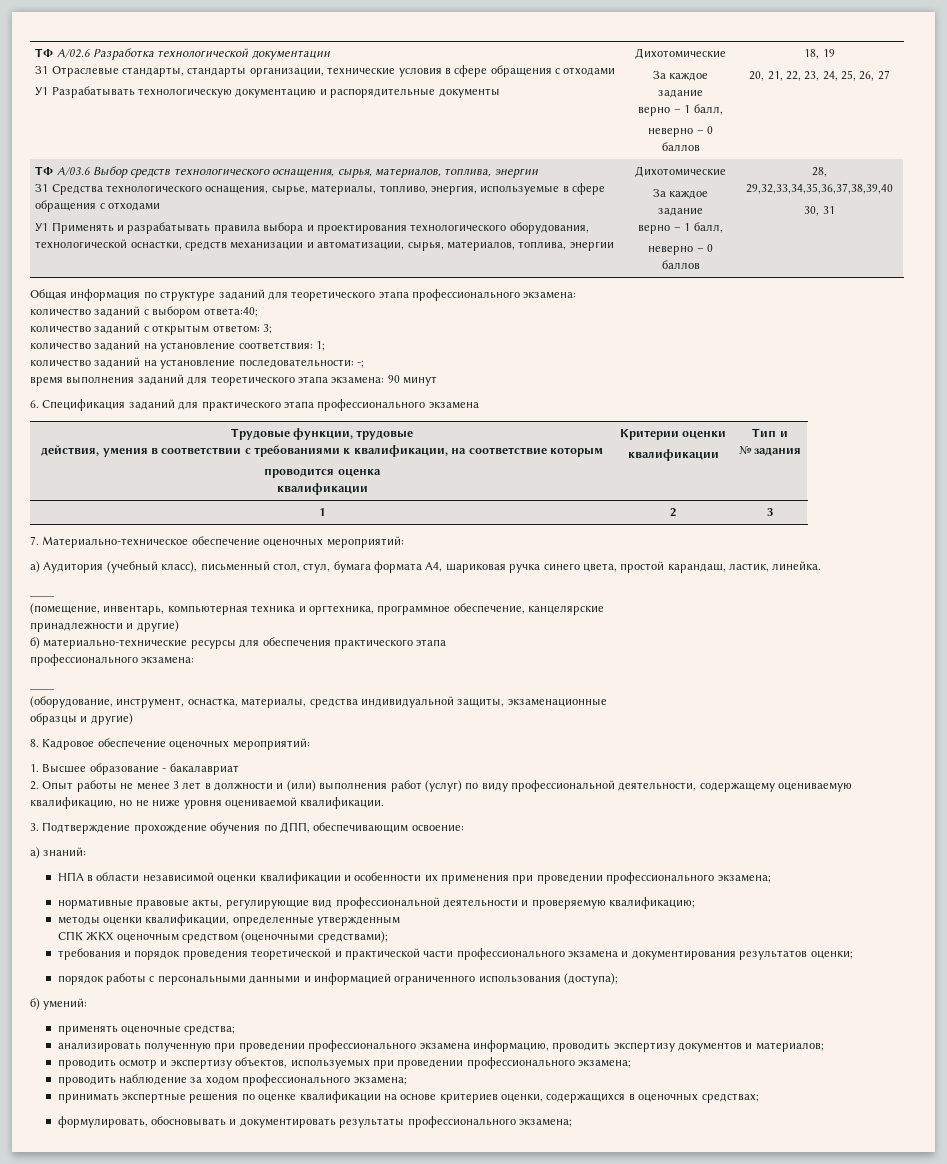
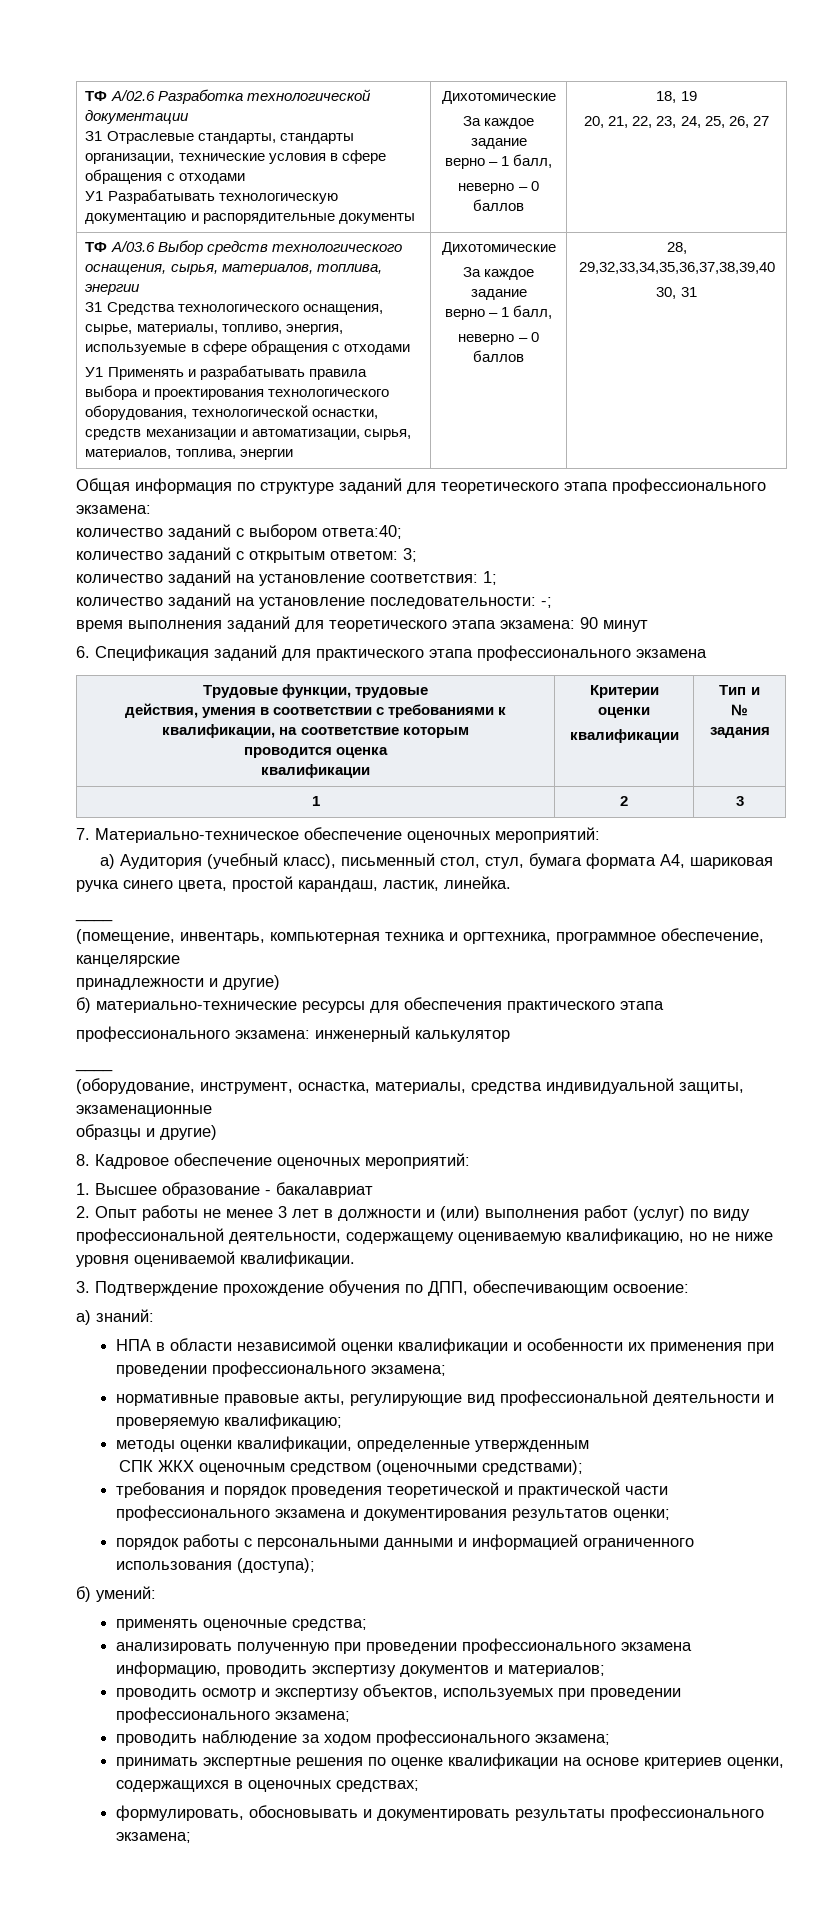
(195, 660) none -> [315,1026,510,1042] инженерный калькулятор

